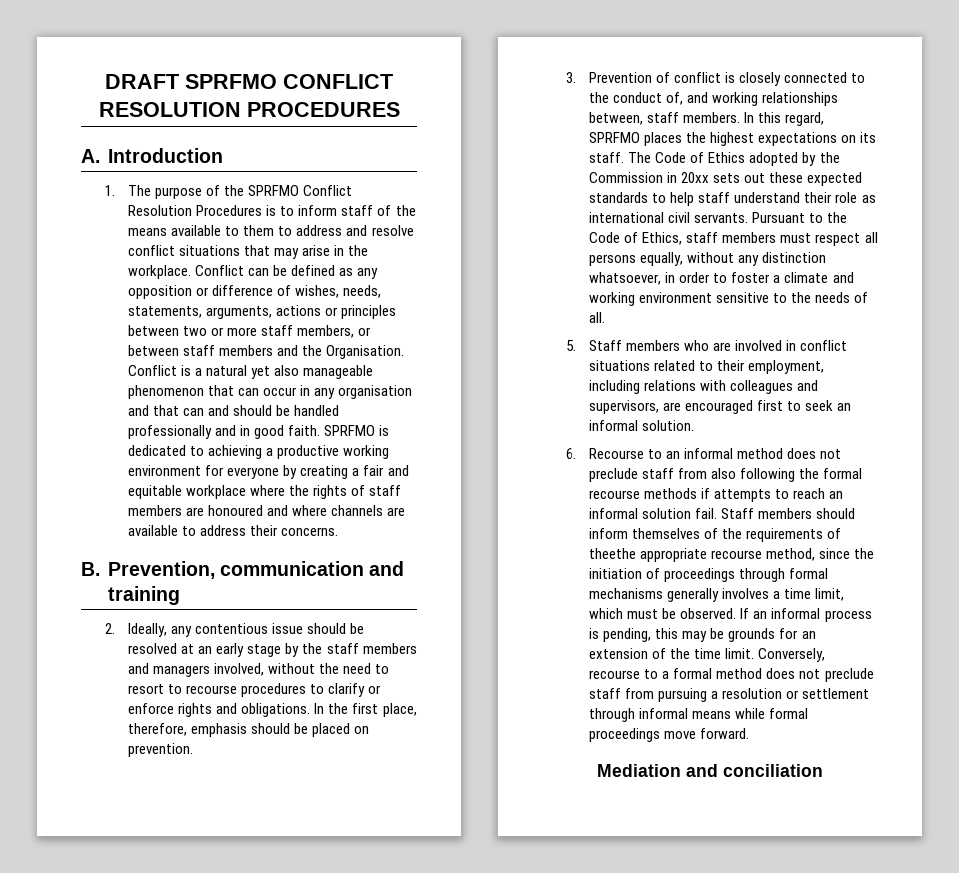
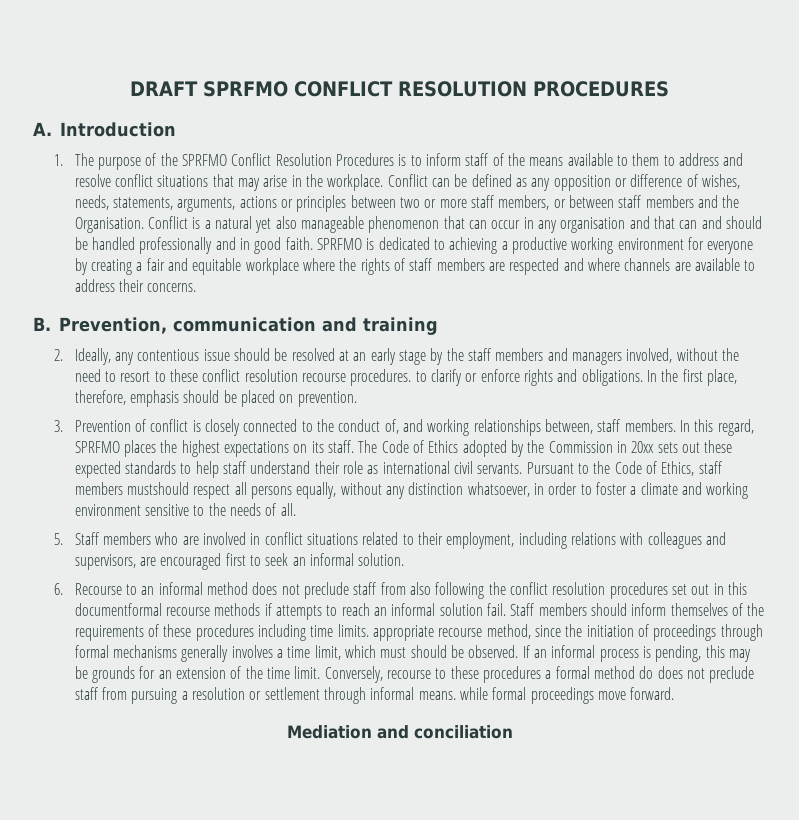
[208,505,264,516] honoured -> [509,258,560,275] respected
[186,683,307,697] recourse procedures -> [170,369,412,386] these conflict resolution recourse procedures.
[780,233,812,243] must -> [127,482,190,495] mustshould
[823,468,863,479] formal -> [509,582,747,599] [74,603,162,616] conflict resolution procedures set out in this documentformal
[589,548,637,559] theethe -> [163,624,369,641] these procedures including time limits.
(659, 614) none -> [410,645,447,658] should
(659, 674) none -> [450,666,541,683] these procedures
(763, 673) none -> [639,666,654,679] do
[692,711,732,719] means -> [418,691,456,700] means.

